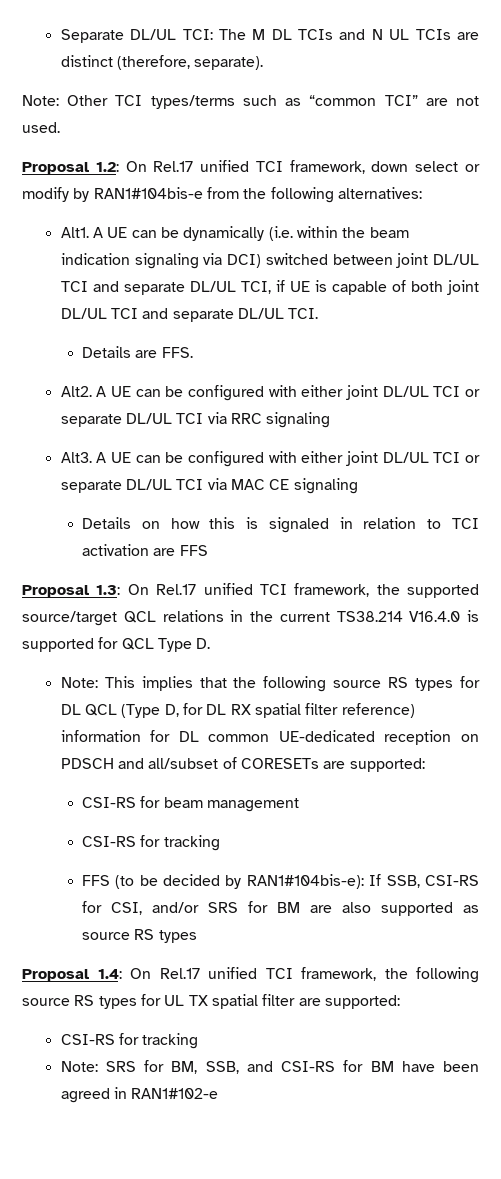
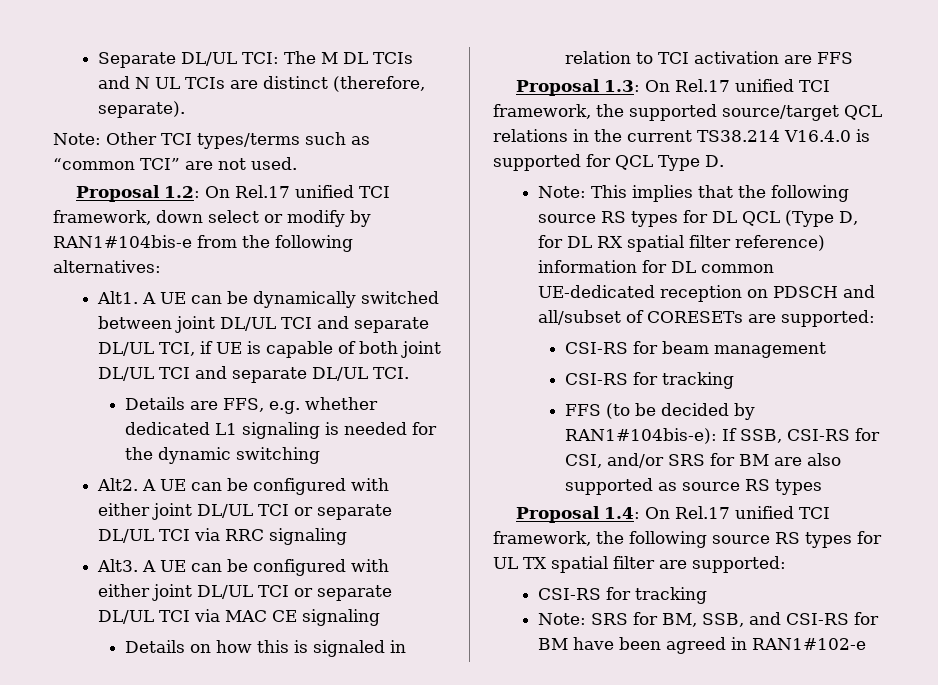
[268,226,409,241] [60,253,262,269] (i.e. within the beam indication signaling via DCI) -> (357, 299) none
[161,347,193,358] FFS. -> [222,397,378,414] [124,422,437,439] [124,447,320,464] FFS, e.g. whether dedicated L1 signaling is needed for the dynamic switching

